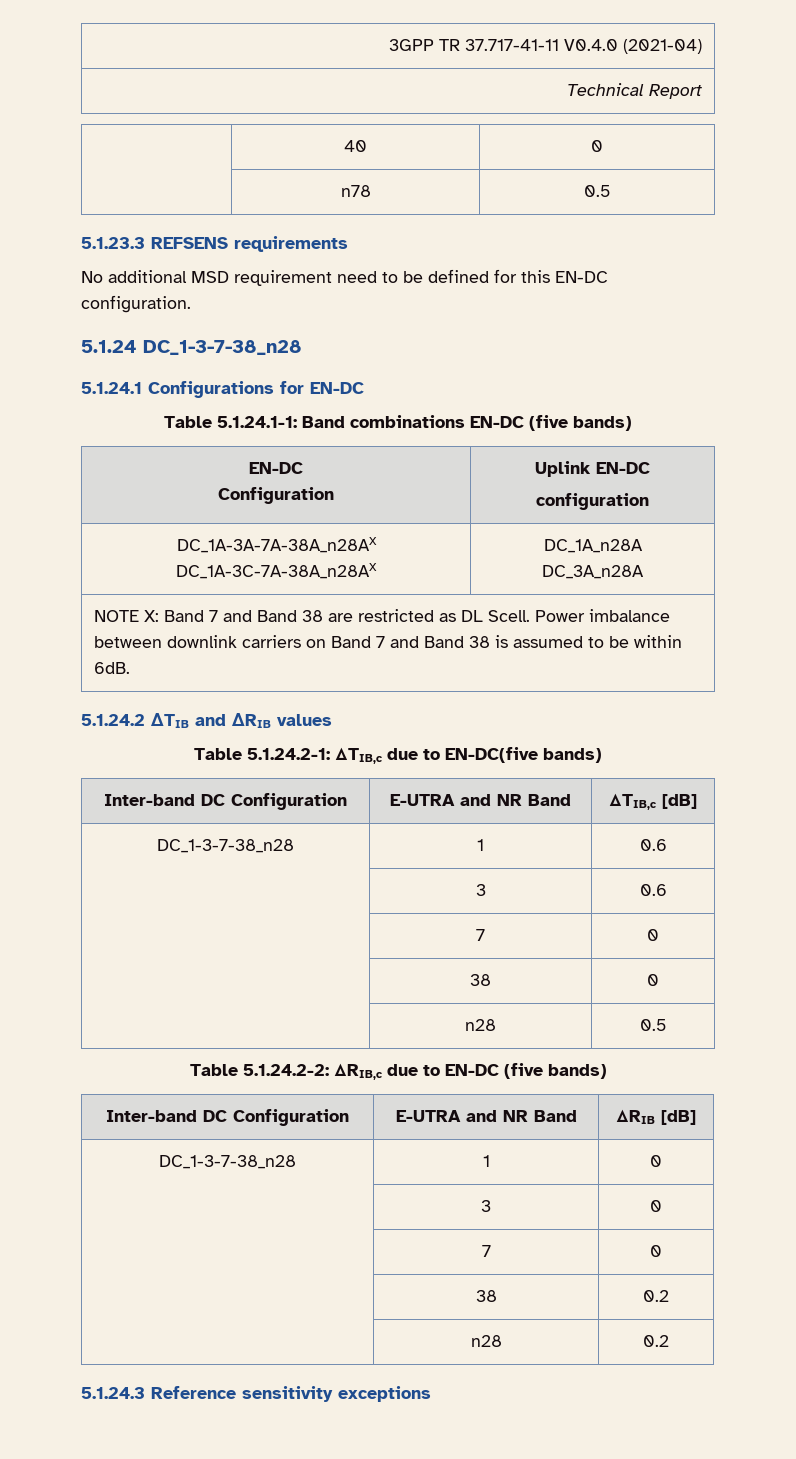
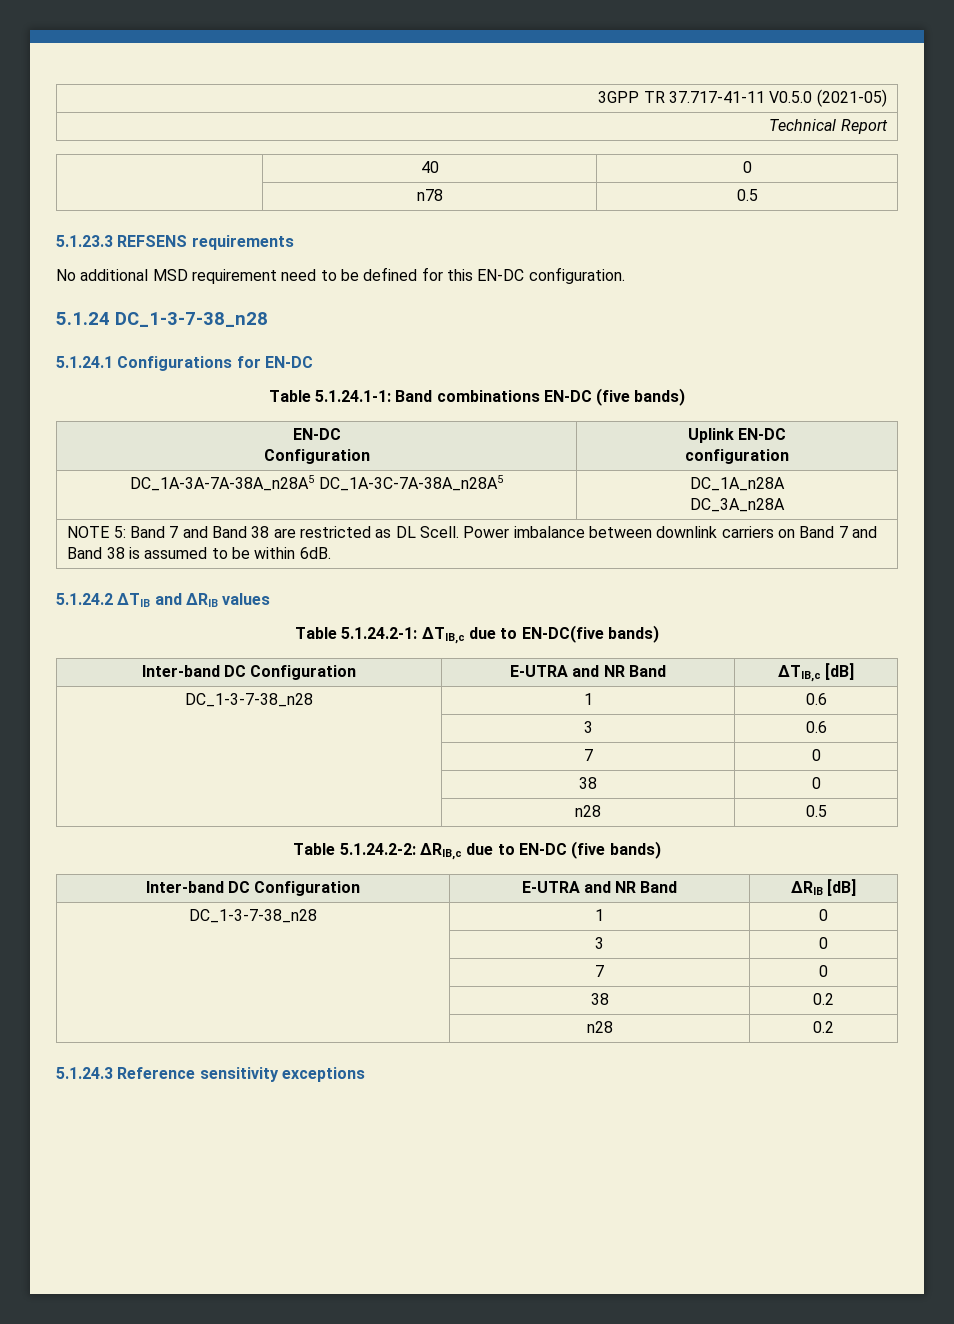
[564,39,703,54] V0.4.0 (2021-04) -> [769,89,887,107] V0.5.0 (2021-05)
[176,537,377,553] [176,563,378,579] DC_1A-3A-7A-38A_n28AX DC_1A-3C-7A-38A_n28AX -> [130,475,503,491] DC_1A-3A-7A-38A_n28A5 DC_1A-3C-7A-38A_n28A5
[143,610,159,622] X: -> [113,526,126,538] 5:

